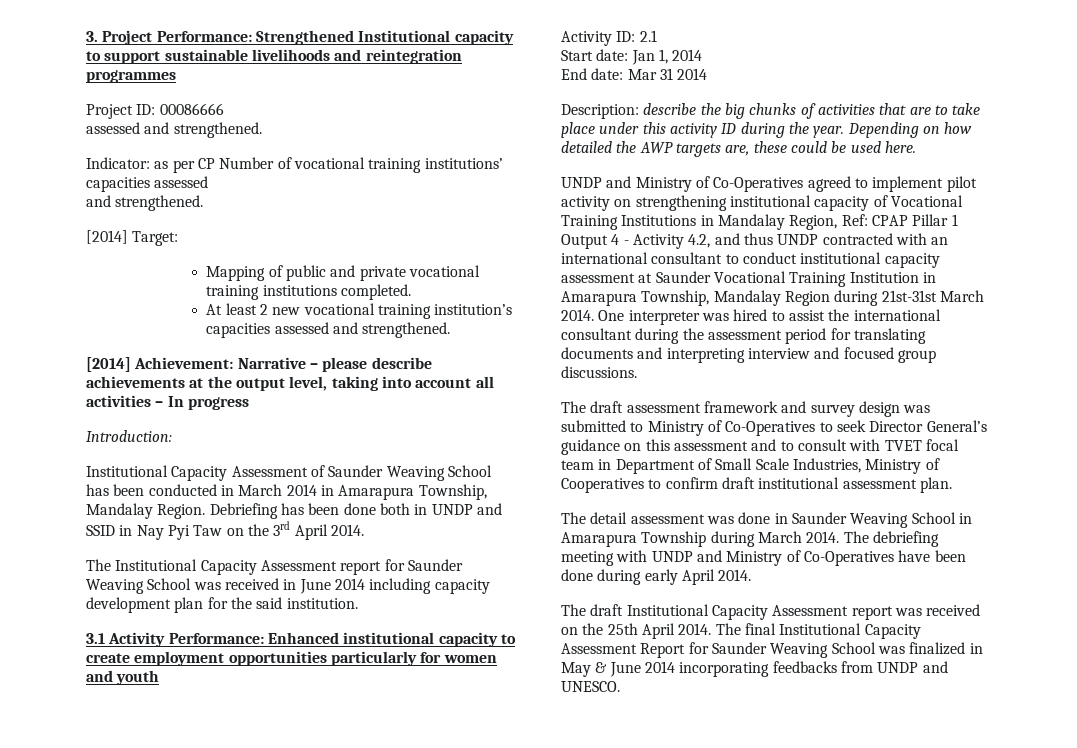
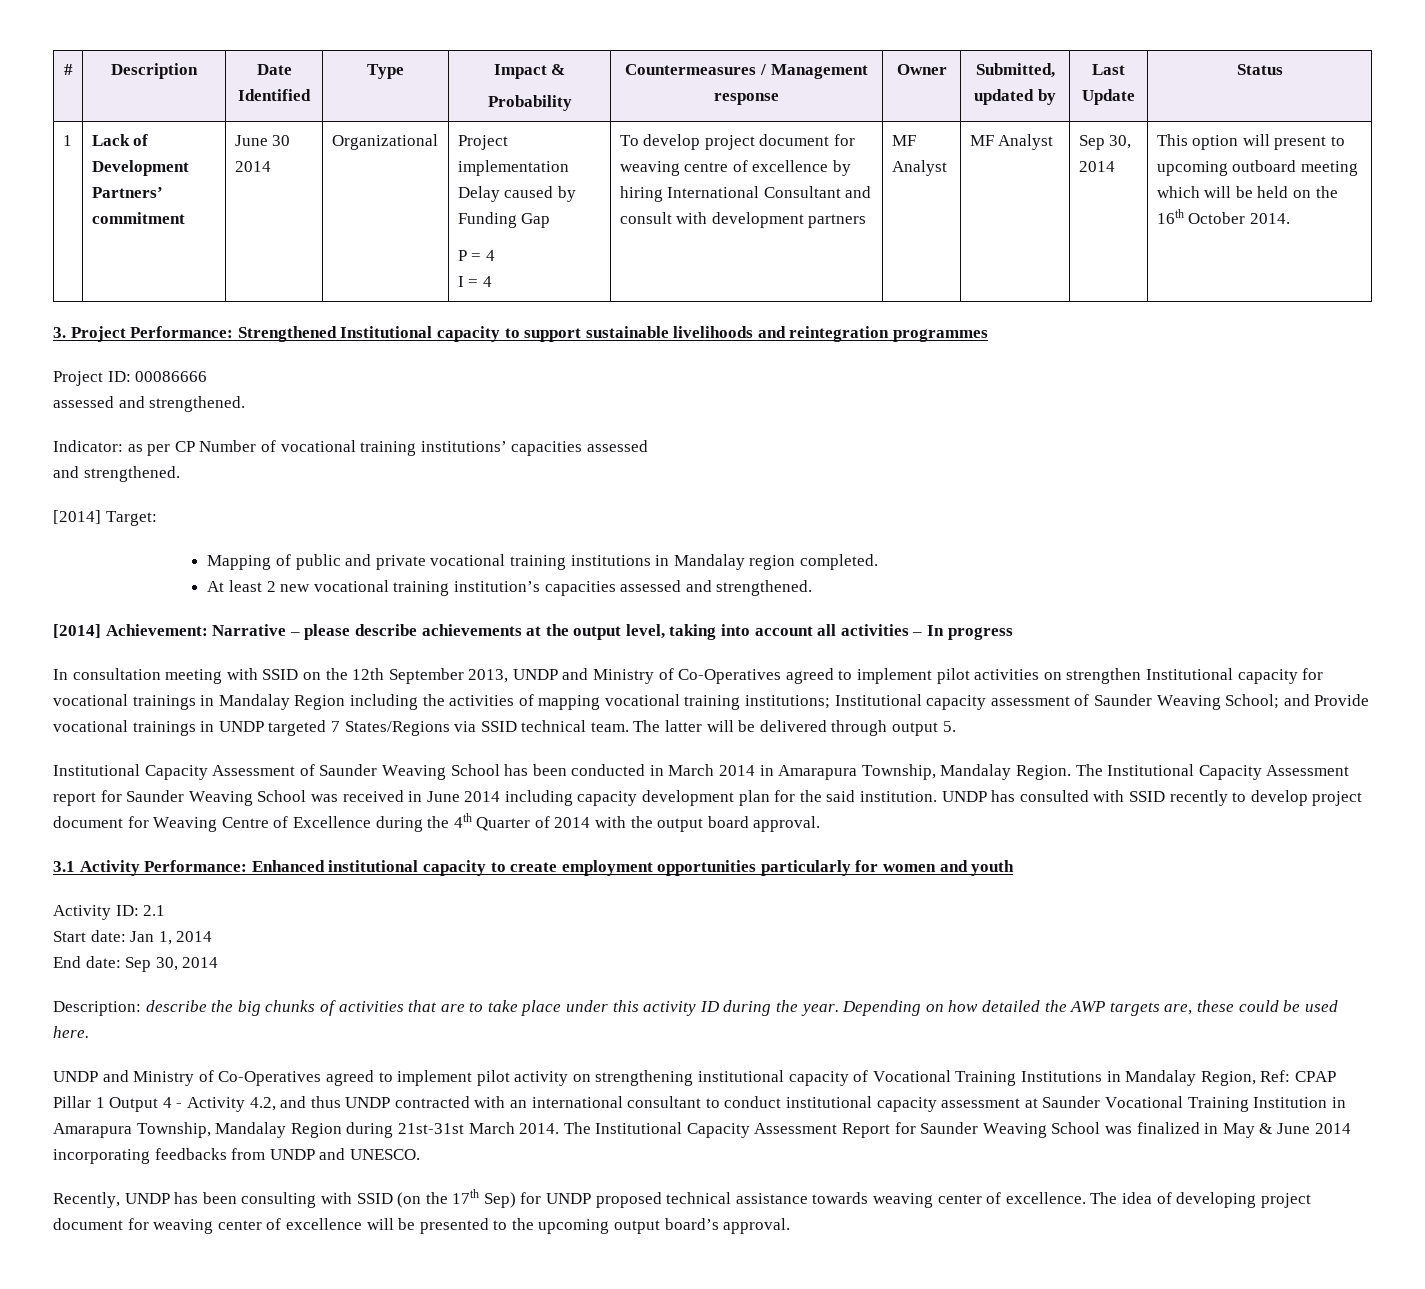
(86, 36) none -> [63,64,73,75] [111,63,198,79] [256,64,292,75] [237,89,311,101] [367,64,404,79] [493,64,566,79] [487,95,572,111] [625,64,868,79] [714,93,779,105] [896,64,947,75] [975,63,1055,78] [974,89,1056,105] [1092,64,1125,75] [1082,89,1135,105] [1236,64,1283,75] [62,135,72,146] [91,134,149,146] [91,160,189,176] [91,187,163,198] [91,212,185,224] [234,135,291,146] [234,161,271,172] [331,134,438,150] [457,135,508,150] [457,160,569,176] [457,186,576,202] [457,212,551,228] [457,250,495,261] [457,276,492,287] [619,134,855,150] [619,160,851,176] [619,186,872,202] [619,212,867,228] [891,135,916,146] [891,160,947,176] [969,134,1054,150] [1078,135,1132,150] [1078,161,1115,172] [1156,134,1345,150] [1156,160,1358,176] [1156,186,1338,198] [1156,209,1290,224] # | Description | Date Identified | Type | Impact & // Probability | Countermeasures / Management response | Owner | Submitted, updated by | Last Update | Status // 1 | Lack of Development Partners’ commitment | June 30 2014 | Organizational | Project implementation Delay caused by Funding Gap // P = 4 // I = 4 | To develop project document for weaving centre of excellence by hiring International Consultant and consult with development partners | MF Analyst | MF Analyst | Sep 30, 2014 | This option will present to upcoming outboard meeting which will be held on the 16th October 2014. //
(337, 290) none -> [655,554,796,570] in Mandalay region
[86,430,172,442] Introduction: -> [53,668,1324,684] [53,694,1370,710] [53,720,956,736] In consultation meeting with SSID on the 12th September 2013, UNDP and Ministry of Co-Operatives agreed to implement pilot activities on strengthen Institutional capacity for vocational trainings in Mandalay Region including the activities of mapping vocational training institutions; Institutional capacity assessment of Saunder Weaving School; and Provide vocational trainings in UNDP targeted 7 States/Regions via SSID technical team. The latter will be delivered through output 5.
[209,503,502,519] [86,521,364,540] Debriefing has been done both in UNDP and SSID in Nay Pyi Taw on the 3rd April 2014. // -> (1072, 772) none
(358, 603) none -> [941,790,1363,806] [53,813,821,832] UNDP has consulted with SSID recently to develop project document for Weaving Centre of Excellence during the 4th Quarter of 2014 with the output board approval.
[627,68,673,80] Mar 31 -> [125,957,178,972] Sep 30,
[598,309,941,325] [561,328,926,344] [561,347,936,363] [561,366,637,378] [561,401,931,417] [561,420,987,436] [561,439,959,455] [561,458,940,474] [561,477,952,493] [561,512,972,528] [561,531,939,547] [561,550,966,566] [561,569,752,585] [561,604,981,620] [561,623,776,639] One interpreter was hired to assist the international consultant during the assessment period for translating documents and interpreting interview and focused group discussions. // The draft assessment framework and survey design was submitted to Ministry of Co-Operatives to seek Director General’s guidance on this assessment and to consult with TVET focal team in Department of Small Scale Industries, Ministry of Cooperatives to confirm draft institutional assessment plan. // The detail assessment was done in Saunder Weaving School in Amarapura Township during March 2014. The debriefing meeting with UNDP and Ministry of Co-Operatives have been done during early April 2014. // The draft Institutional Capacity Assessment report was received on the 25th April 2014. The final -> [563,1122,591,1134] The
(620, 686) none -> [53,1189,1311,1208] [53,1218,791,1234] // Recently, UNDP has been consulting with SSID (on the 17th Sep) for UNDP proposed technical assistance towards weaving center of excellence. The idea of developing project document for weaving center of excellence will be presented to the upcoming output board’s approval.

